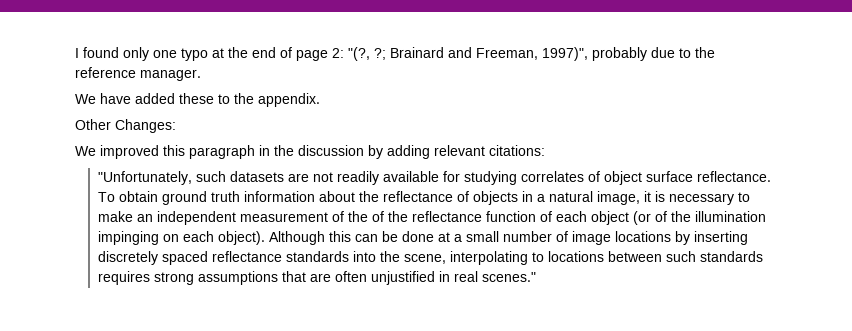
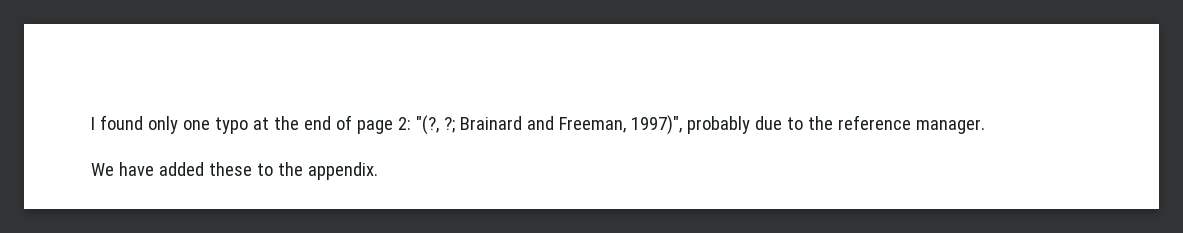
[75,119,176,133] [75,145,545,159] [98,171,772,185] [98,191,751,205] [98,211,767,225] [98,231,749,245] [98,251,764,265] [98,271,537,285] // Other Changes: // We improved this paragraph in the discussion by adding relevant citations: // "Unfortunately, such datasets are not readily available for studying correlates of object surface reflectance. To obtain ground truth information about the reflectance of objects in a natural image, it is necessary to make an independent measurement of the of the reflectance function of each object (or of the illumination impinging on each object). Although this can be done at a small number of image locations by inserting discretely spaced reflectance standards into the scene, interpolating to locations between such standards requires strong assumptions that are often unjustified in real scenes." -> (378, 171) none

